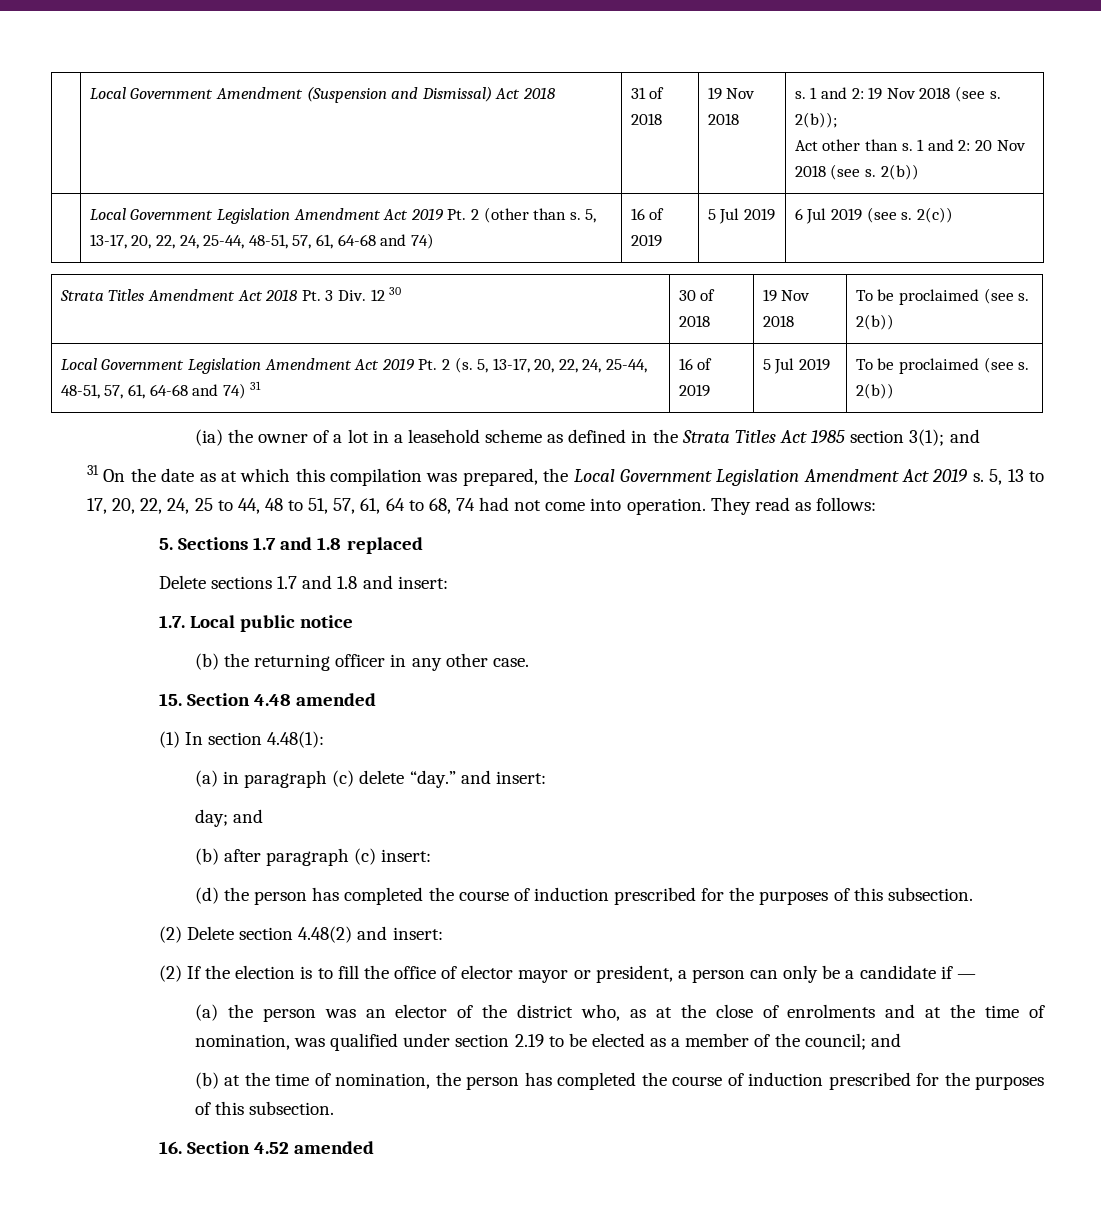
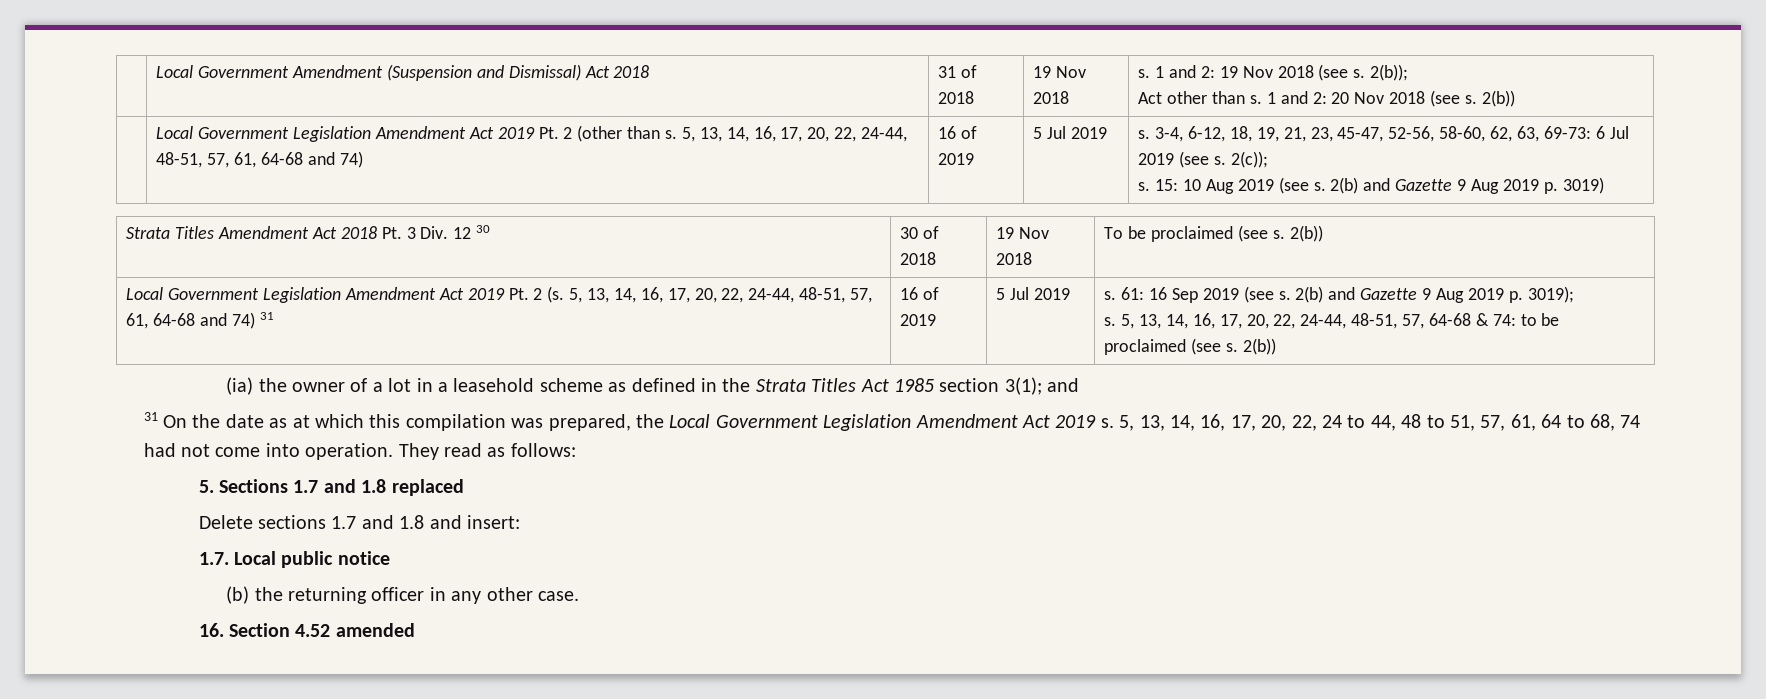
[89,234,245,249] 13-17, 20, 22, 24, 25-44, -> [699,126,907,142] 13, 14, 16, 17, 20, 22, 24-44,
(775, 214) none -> [1138,126,1591,142] s. 3-4, 6-12, 18, 19, 21, 23, 45-47, 52-56, 58-60, 62, 63, 69-73:
[916,207,953,223] 2(c)) -> [1231,151,1269,168] [1138,177,1604,194] 2(c)); // s. 15: 10 Aug 2019 (see s. 2(b) and Gazette 9 Aug 2019 p. 3019)
[492,358,648,373] 13-17, 20, 22, 24, 25-44, -> [587,287,795,303] 13, 14, 16, 17, 20, 22, 24-44,
[855,359,873,370] To -> [1104,286,1574,303] [1104,313,1537,329] s. 61: 16 Sep 2019 (see s. 2(b) and Gazette 9 Aug 2019 p. 3019); // s. 5, 13, 14, 16, 17, 20, 22, 24-44, 48-51, 57, 64-68 & 74: to
[1007,469,1044,482] [86,498,213,514] 13 to 17, 20, 22, 24, 25 -> [1139,414,1342,431] 13, 14, 16, 17, 20, 22, 24
[158,693,377,706] [158,731,325,748] [194,770,546,788] [194,809,264,827] [194,848,432,866] [194,887,973,905] [158,926,443,943] [158,965,976,983] [194,1004,1045,1022] [194,1033,901,1051] [194,1072,1045,1090] [194,1101,335,1115] // 15. Section 4.48 amended // (1) In section 4.48(1): // (a) in paragraph (c) delete “day.” and insert: // day; and // (b) after paragraph (c) insert: // (d) the person has completed the course of induction prescribed for the purposes of this subsection. // (2) Delete section 4.48(2) and insert: // (2) If the election is to fill the office of elector mayor or president, a person can only be a candidate if — // (a) the person was an elector of the district who, as at the close of enrolments and at the time of nomination, was qualified under section 2.19 to be elected as a member of the council; and // (b) at the time of nomination, the person has completed the course of induction prescribed for the purposes of this subsection. -> (579, 596) none

